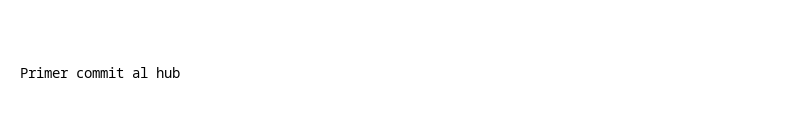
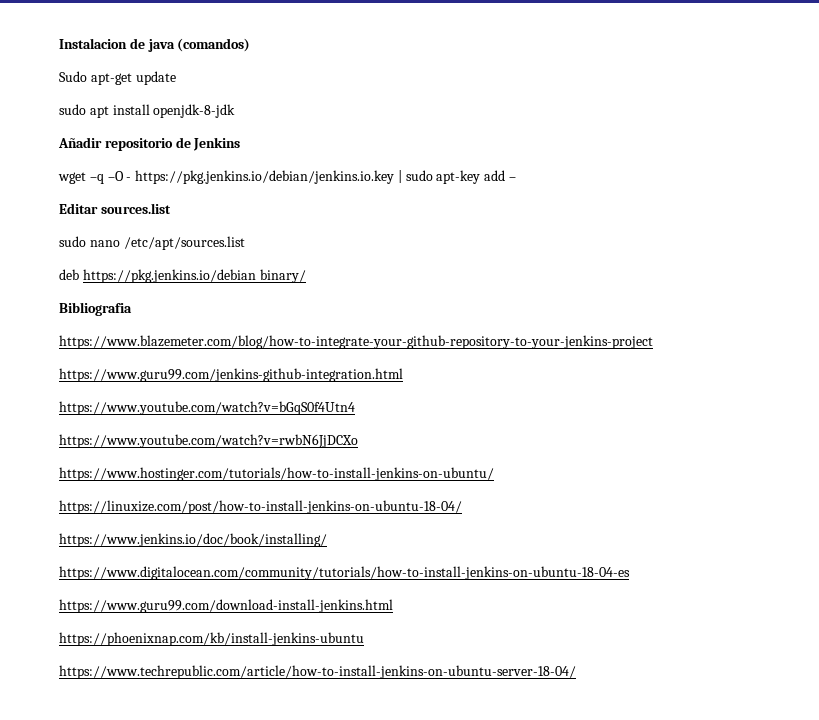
[20,67,180,78] Primer commit al hub -> [59,38,251,52] [59,71,176,85] [59,104,236,118] [58,137,241,151] [58,170,517,184] [59,203,171,214] [59,236,245,250] [59,269,306,283] [59,302,132,316] [59,335,653,349] [59,368,403,382] [59,401,355,415] [59,434,358,448] [59,467,494,481] [59,500,462,514] [59,533,327,547] [59,566,630,580] [59,599,393,613] [59,632,364,646] [59,665,576,679] Instalacion de java (comandos) // Sudo apt-get update // sudo apt install openjdk-8-jdk // Añadir repositorio de Jenkins // wget –q –O - https://pkg.jenkins.io/debian/jenkins.io.key | sudo apt-key add – // Editar sources.list // sudo nano /etc/apt/sources.list // deb https://pkg.jenkins.io/debian binary/ // Bibliografia // https://www.blazemeter.com/blog/how-to-integrate-your-github-repository-to-your-jenkins-project // https://www.guru99.com/jenkins-github-integration.html // https://www.youtube.com/watch?v=bGqS0f4Utn4 // https://www.youtube.com/watch?v=rwbN6JjDCXo // https://www.hostinger.com/tutorials/how-to-install-jenkins-on-ubuntu/ // https://linuxize.com/post/how-to-install-jenkins-on-ubuntu-18-04/ // https://www.jenkins.io/doc/book/installing/ // https://www.digitalocean.com/community/tutorials/how-to-install-jenkins-on-ubuntu-18-04-es // https://www.guru99.com/download-install-jenkins.html // https://phoenixnap.com/kb/install-jenkins-ubuntu // https://www.techrepublic.com/article/how-to-install-jenkins-on-ubuntu-server-18-04/

